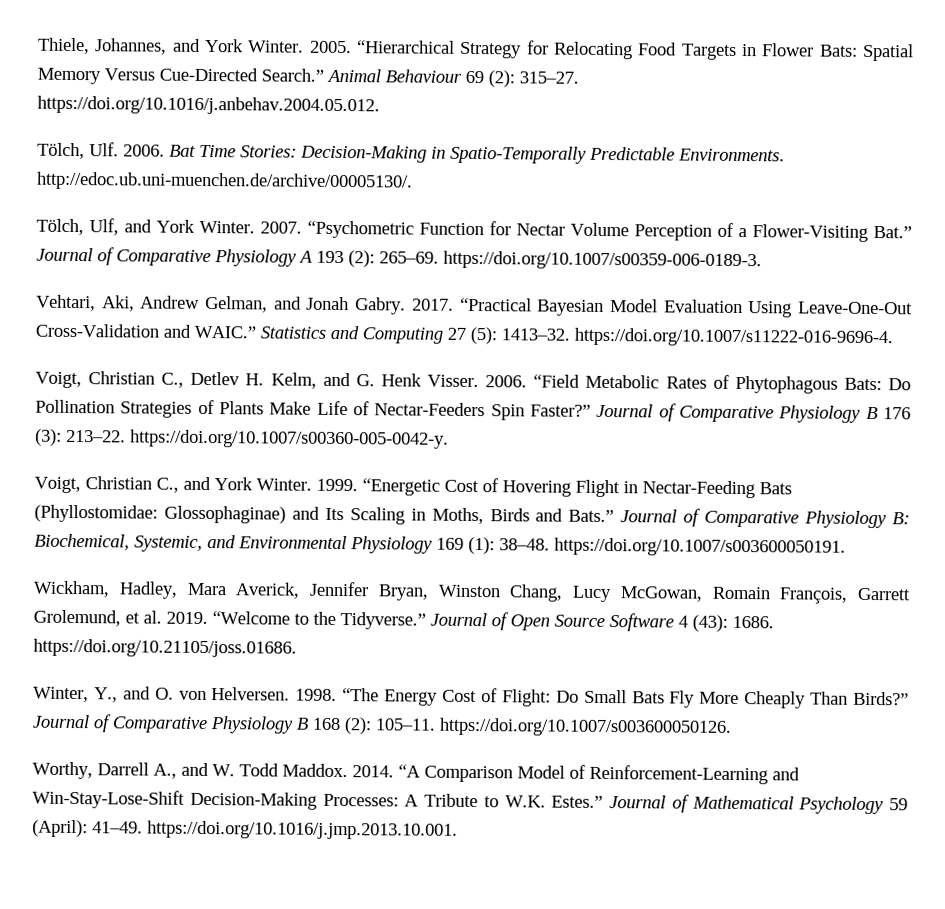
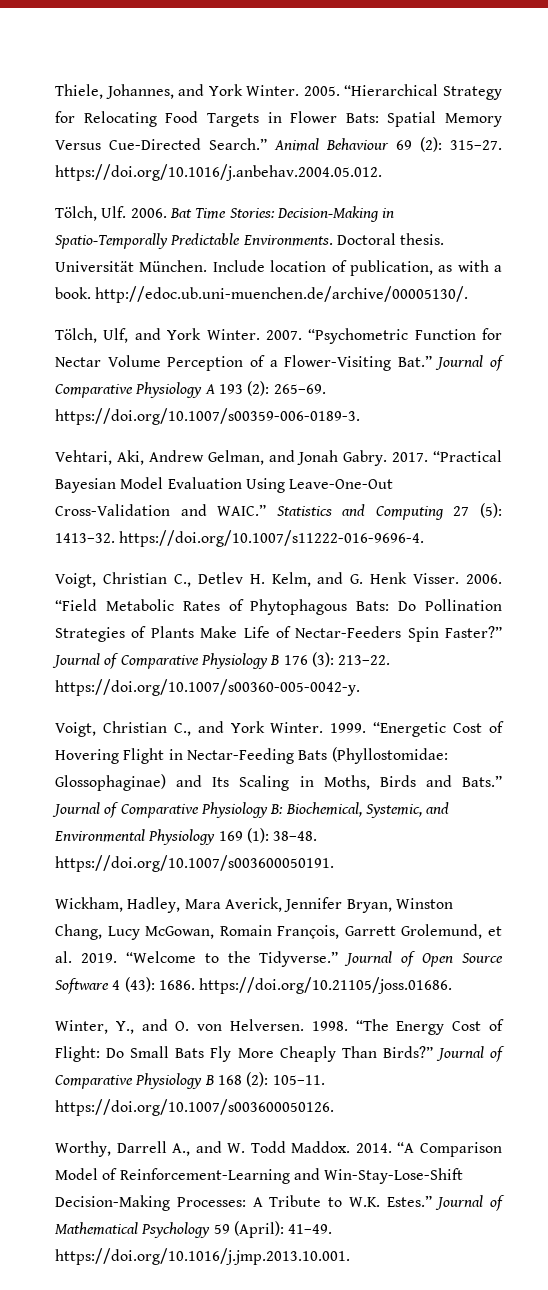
(785, 155) none -> [336,233,445,245] [55,260,502,276] [55,287,91,299] Doctoral thesis. Universität München. Include location of publication, as with a book.

